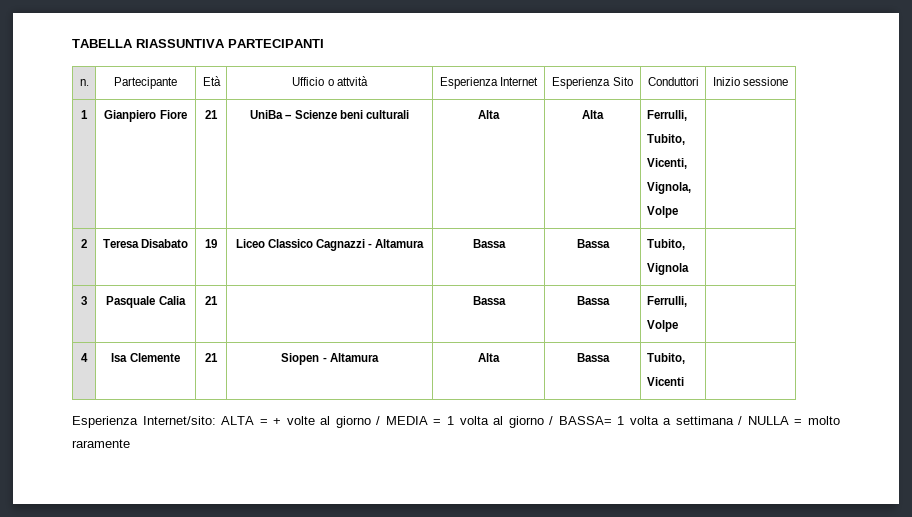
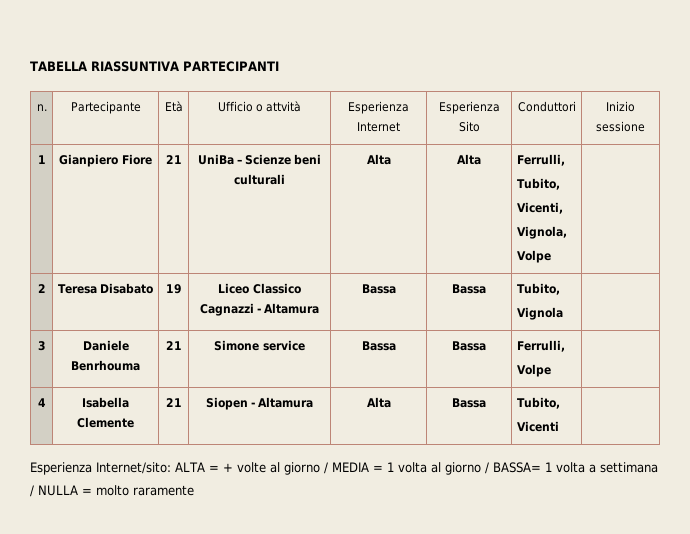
[106,296,186,308] [205,296,218,305] Pasquale Calia | 21 | -> [82,340,129,351] [71,360,140,371] [165,341,182,350] [214,340,305,351] Daniele Benrhouma | 21 | Simone service
[111,353,128,362] Isa -> [82,397,129,408] Isabella

